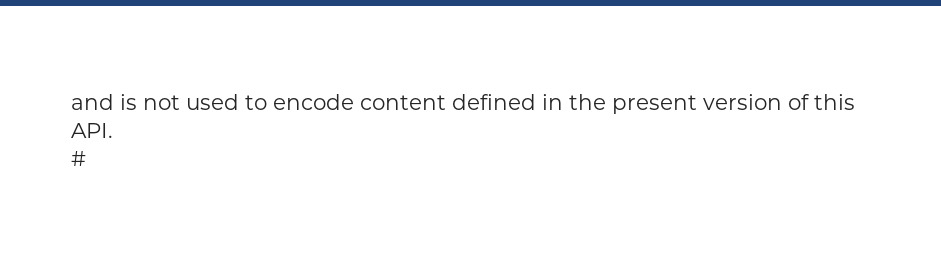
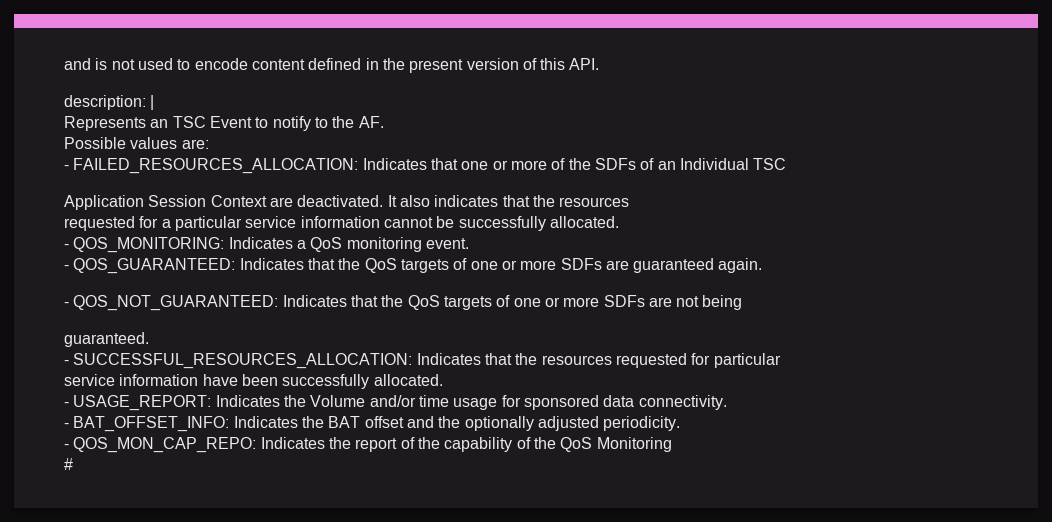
(113, 130) none -> [64,95,155,110] [64,116,384,131] [64,137,209,149] [64,158,787,174] [64,195,630,210] [64,216,619,231] [64,237,469,253] [64,258,763,274] [64,295,743,311] [64,332,149,347] [64,353,781,369] [64,374,443,389] [64,395,727,411] [64,416,681,432] [64,437,672,453] // description: | // Represents an TSC Event to notify to the AF. // Possible values are: // - FAILED_RESOURCES_ALLOCATION: Indicates that one or more of the SDFs of an Individual TSC // Application Session Context are deactivated. It also indicates that the resources // requested for a particular service information cannot be successfully allocated. // - QOS_MONITORING: Indicates a QoS monitoring event. // - QOS_GUARANTEED: Indicates that the QoS targets of one or more SDFs are guaranteed again. // - QOS_NOT_GUARANTEED: Indicates that the QoS targets of one or more SDFs are not being // guaranteed. // - SUCCESSFUL_RESOURCES_ALLOCATION: Indicates that the resources requested for particular // service information have been successfully allocated. // - USAGE_REPORT: Indicates the Volume and/or time usage for sponsored data connectivity. // - BAT_OFFSET_INFO: Indicates the BAT offset and the optionally adjusted periodicity. // - QOS_MON_CAP_REPO: Indicates the report of the capability of the QoS Monitoring

